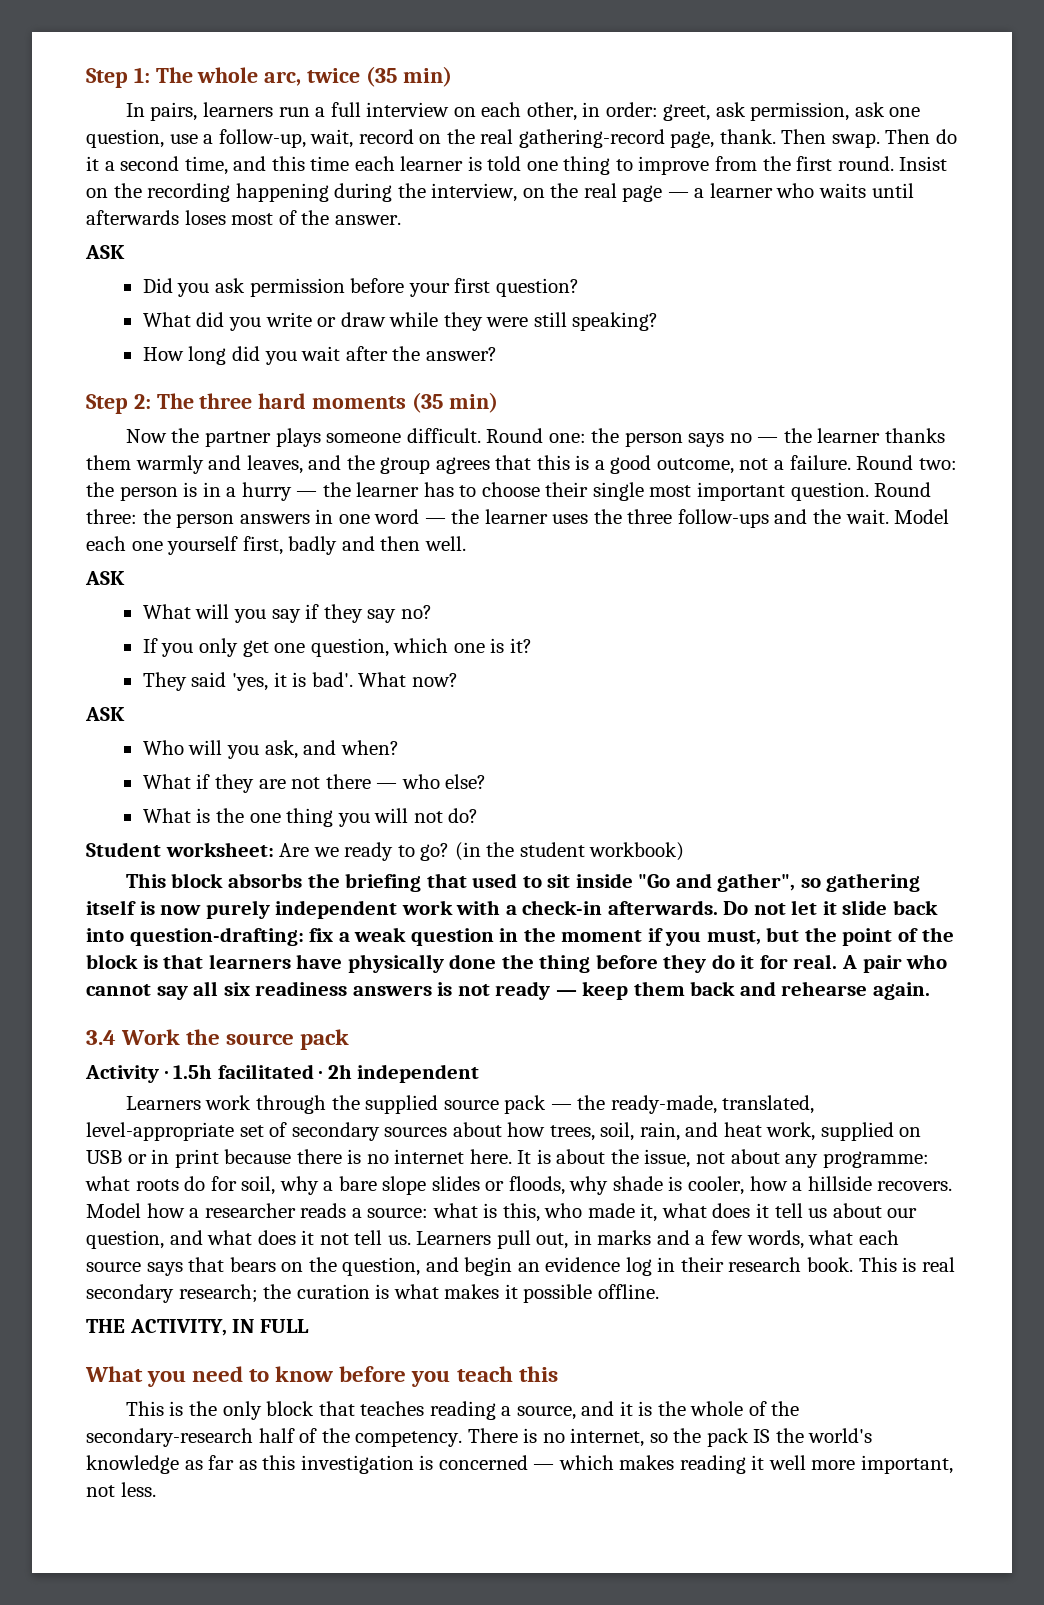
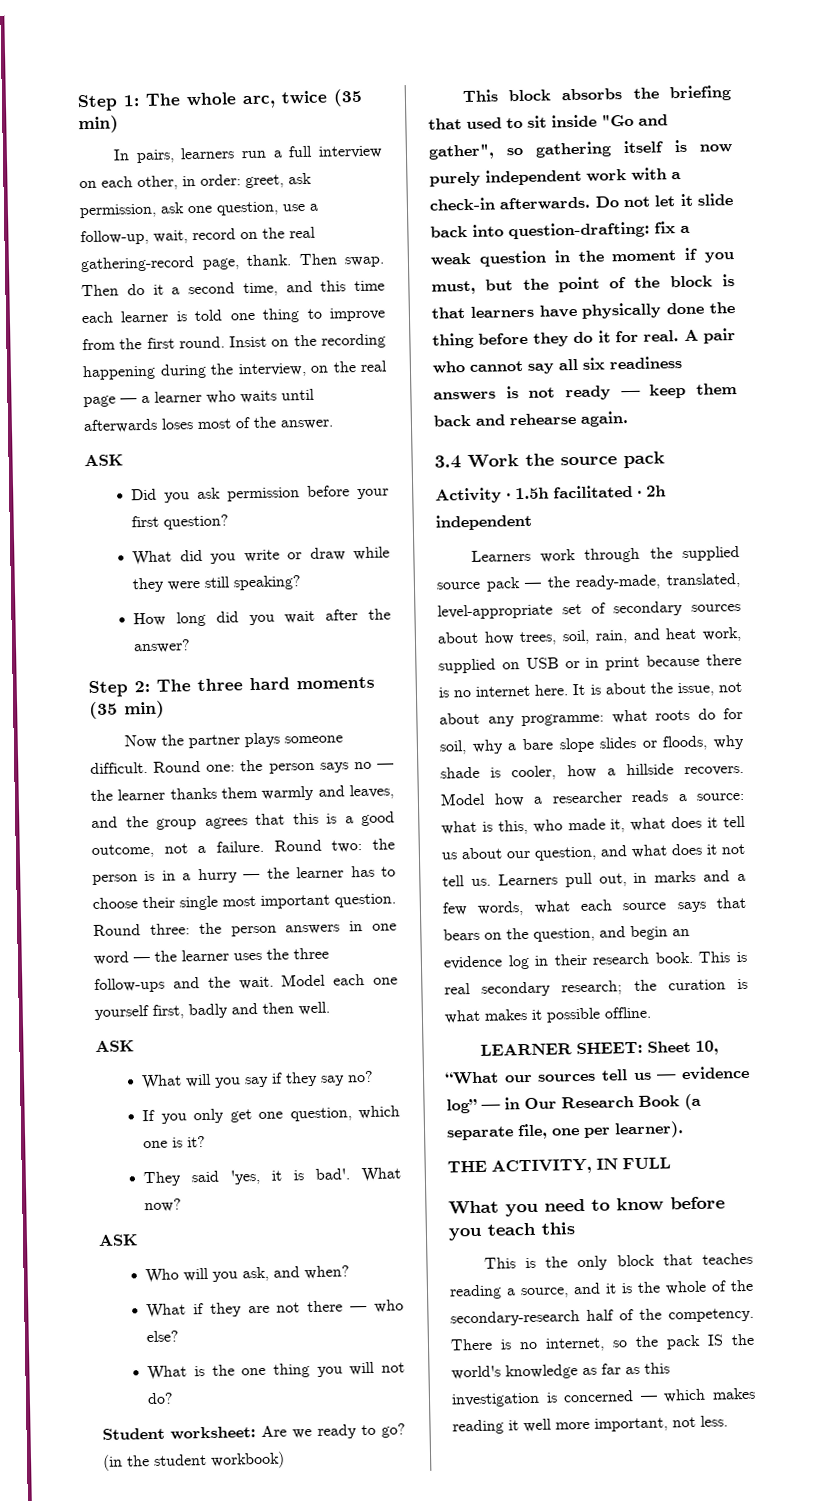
(659, 1291) none -> [479,1040,719,1056] [444,1065,750,1085] [446,1093,701,1114] [446,1121,684,1141] // LEARNER SHEET: Sheet 10, “What our sources tell us — evidence log” — in Our Research Book (a separate file, one per learner).

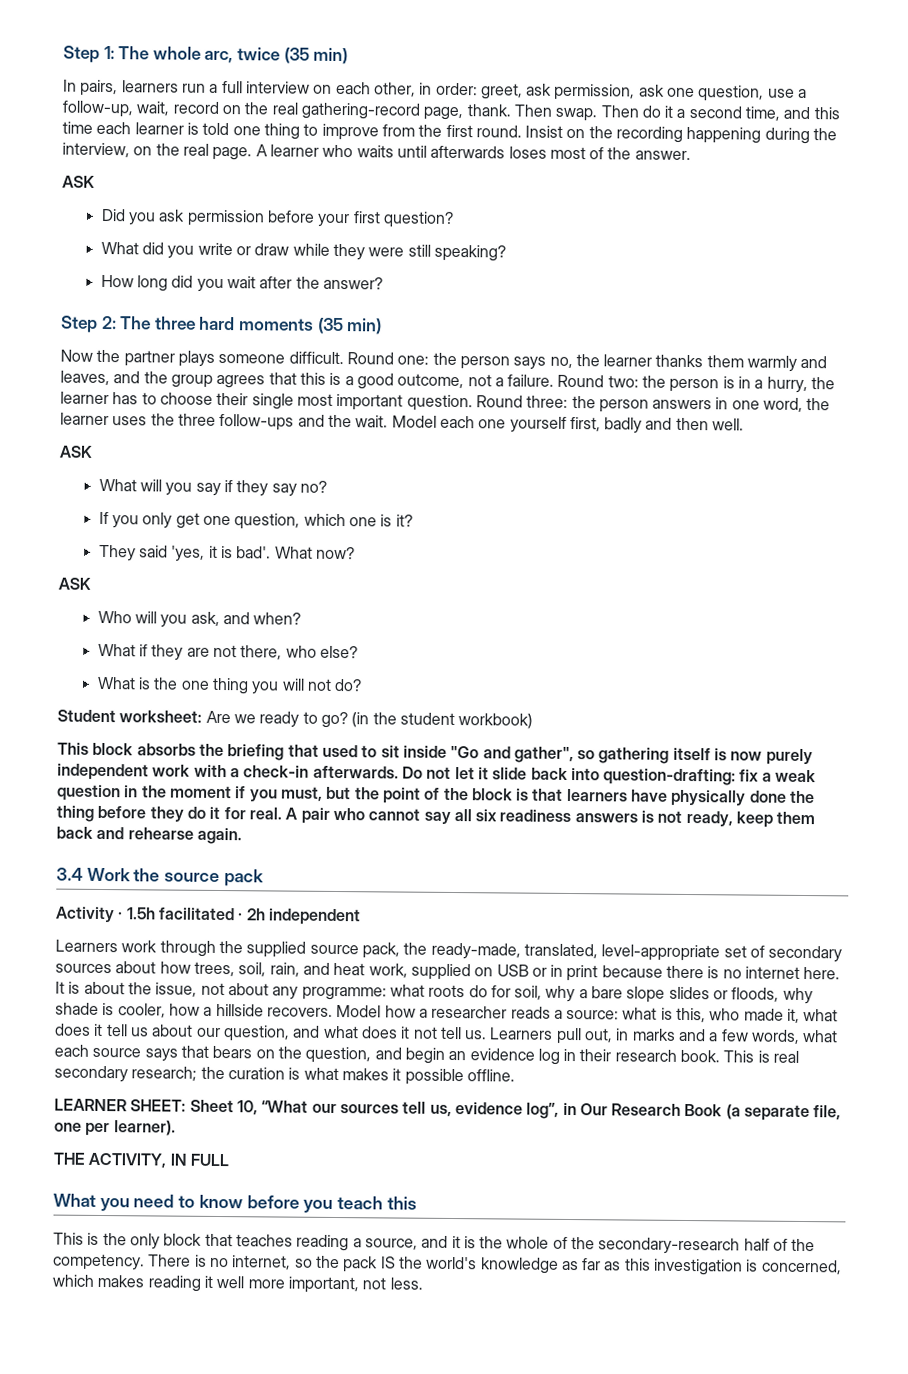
[83,395,150,408] page — a -> [212,144,268,161] page. A
[353,761,394,770] no — -> [549,356,573,369] no,
[197,868,261,884] hurry — -> [766,376,808,394] hurry,
[93,951,150,966] word — -> [763,397,804,412] word,
[307,1300,368,1313] there — -> [240,645,283,660] there,
[565,385,641,401] ready — -> [685,810,733,827] ready,
[485,577,542,592] pack — -> [361,942,400,959] pack,
[632,1065,750,1081] [446,1098,501,1114] us — evidence log” — -> [429,1102,560,1119] us, evidence log”,
[563,1390,658,1403] concerned — -> [760,1259,842,1275] concerned,

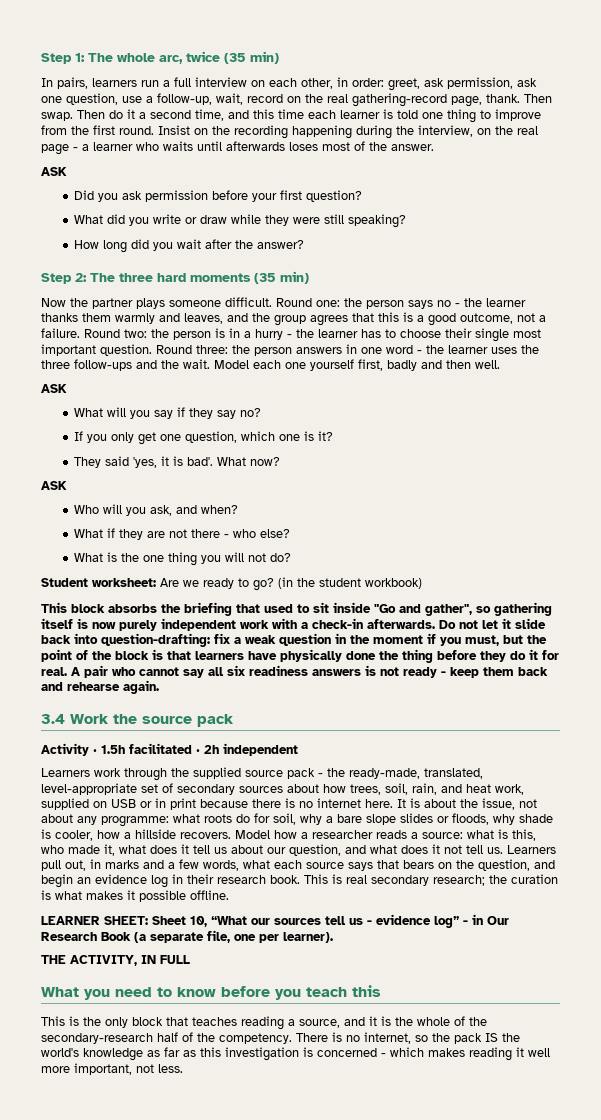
[212,144,268,161] page. A -> [41,144,89,155] page - a
[549,356,573,369] no, -> [437,300,460,307] no -
[766,376,808,394] hurry, -> [255,329,292,340] hurry -
[763,397,804,412] word, -> [386,345,422,354] word -
[240,645,283,660] there, -> [190,529,229,538] there -
[685,810,733,827] ready, -> [403,667,446,678] ready -
[361,942,400,959] pack, -> [287,768,323,779] pack -
[429,1102,560,1119] us, evidence log”, -> [349,914,468,928] us - evidence log” -
[760,1259,842,1275] concerned, -> [317,1048,386,1057] concerned -

